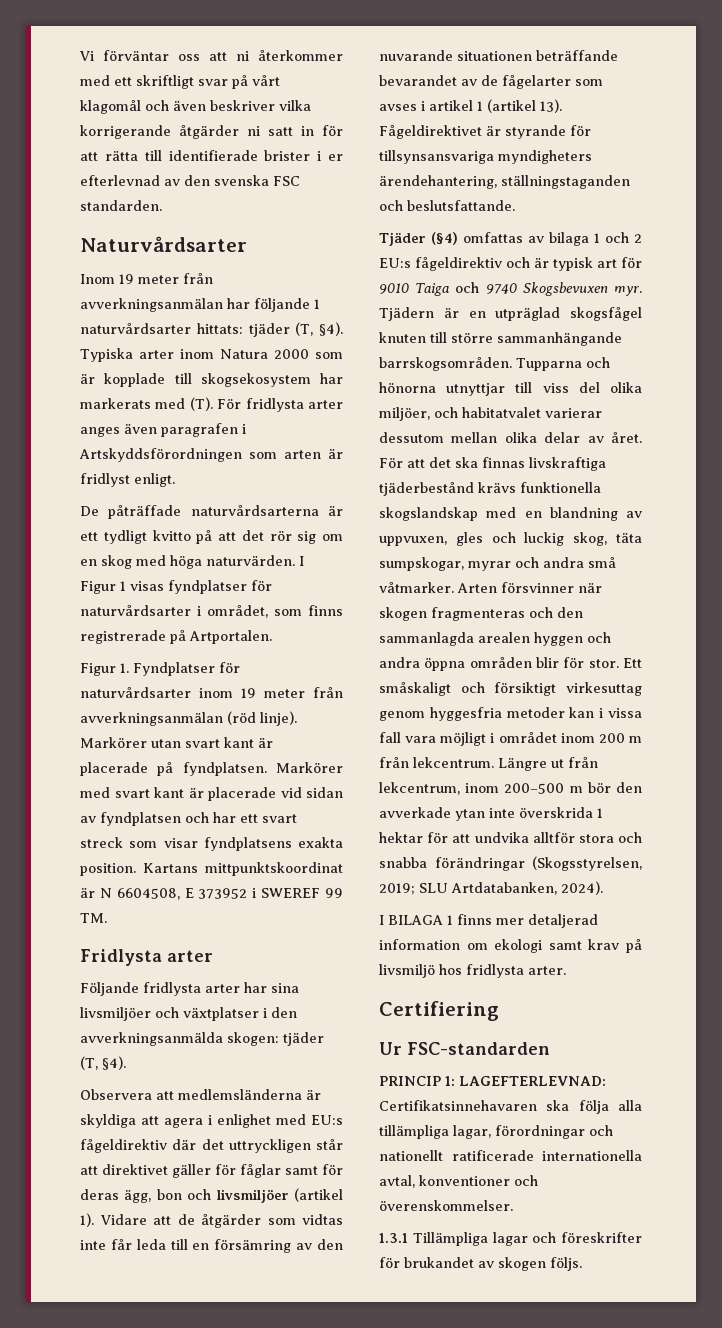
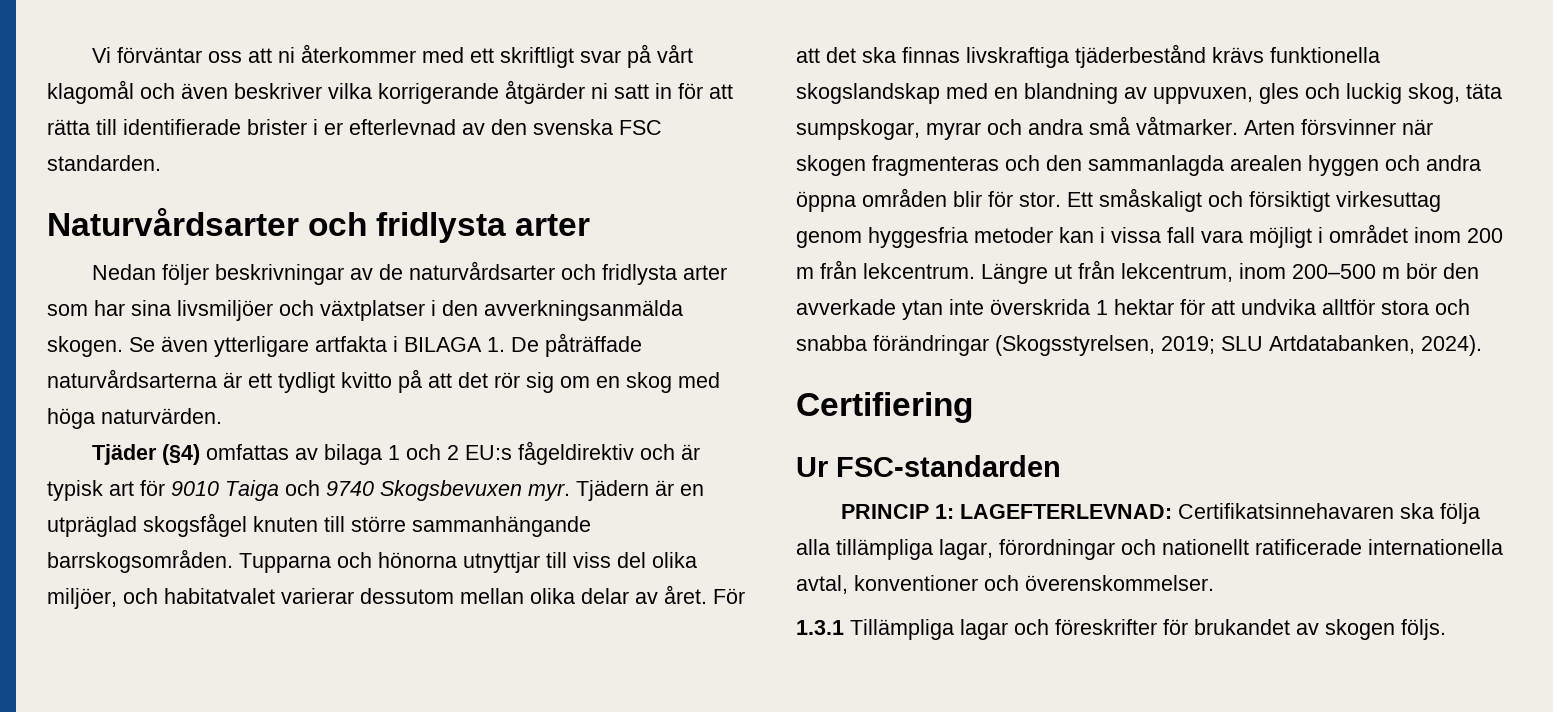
[80,273,213,284] [80,298,320,312] [80,322,343,337] [80,348,343,362] [80,373,343,387] [80,397,343,412] [80,423,246,437] [79,448,343,462] [80,473,175,487] // Inom 19 meter från avverkningsanmälan har följande 1 naturvårdsarter hittats: tjäder (T, §4). Typiska arter inom Natura 2000 som är kopplade till skogsekosystem har markerats med (T). För fridlysta arter anges även paragrafen i Artskyddsförordningen som arten är fridlyst enligt. // -> [308,212,591,243] [92,261,728,285] [47,300,683,321] [47,336,505,357] och fridlysta arter // Nedan följer beskrivningar av de naturvårdsarter och fridlysta arter som har sina livsmiljöer och växtplatser i den avverkningsanmälda skogen. Se även ytterligare artfakta i BILAGA 1.
[299,556,304,566] [80,580,272,594] [80,605,343,618] [80,630,272,644] [80,662,240,676] [80,687,343,698] [80,711,297,726] [80,737,273,748] [80,762,343,776] [80,787,343,801] [80,812,297,826] [80,837,343,851] [80,862,343,876] [80,887,343,900] [80,913,107,923] [80,949,213,966] [80,982,299,996] [80,1007,297,1021] [80,1032,324,1046] [80,1056,126,1070] [80,1089,321,1100] [80,1114,343,1128] [80,1139,343,1153] [80,1164,343,1178] [80,1188,343,1203] [80,1213,343,1228] [80,1239,343,1253] [379,50,618,61] [379,75,603,89] [379,99,562,113] [379,125,591,139] [379,150,592,164] [379,175,630,189] [379,200,515,211] I Figur 1 visas fyndplatser för naturvårdsarter i området, som finns registrerade på Artportalen. // Figur 1. Fyndplatser för naturvårdsarter inom 19 meter från avverkningsanmälan (röd linje). Markörer utan svart kant är placerade på fyndplatsen. Markörer med svart kant är placerade vid sidan av fyndplatsen och har ett svart streck som visar fyndplatsens exakta position. Kartans mittpunktskoordinat är N 6604508, E 373952 i SWEREF 99 TM. // Fridlysta arter // Följande fridlysta arter har sina livsmiljöer och växtplatser i den avverkningsanmälda skogen: tjäder (T, §4). // Observera att medlemsländerna är skyldiga att agera i enlighet med EU:s fågeldirektiv där det uttryckligen står att direktivet gäller för fåglar samt för deras ägg, bon och livsmiljöer (artikel 1). Vidare att de åtgärder som vidtas inte får leda till en försämring av den nuvarande situationen beträffande bevarandet av de fågelarter som avses i artikel 1 (artikel 13). Fågeldirektivet är styrande för tillsynsansvariga myndigheters ärendehantering, ställningstaganden och beslutsfattande. -> (222, 416) none
[379,914,598,928] [379,939,642,953] [379,964,566,978] // I BILAGA 1 finns mer detaljerad information om ekologi samt krav på livsmiljö hos fridlysta arter. -> (1482, 345) none

